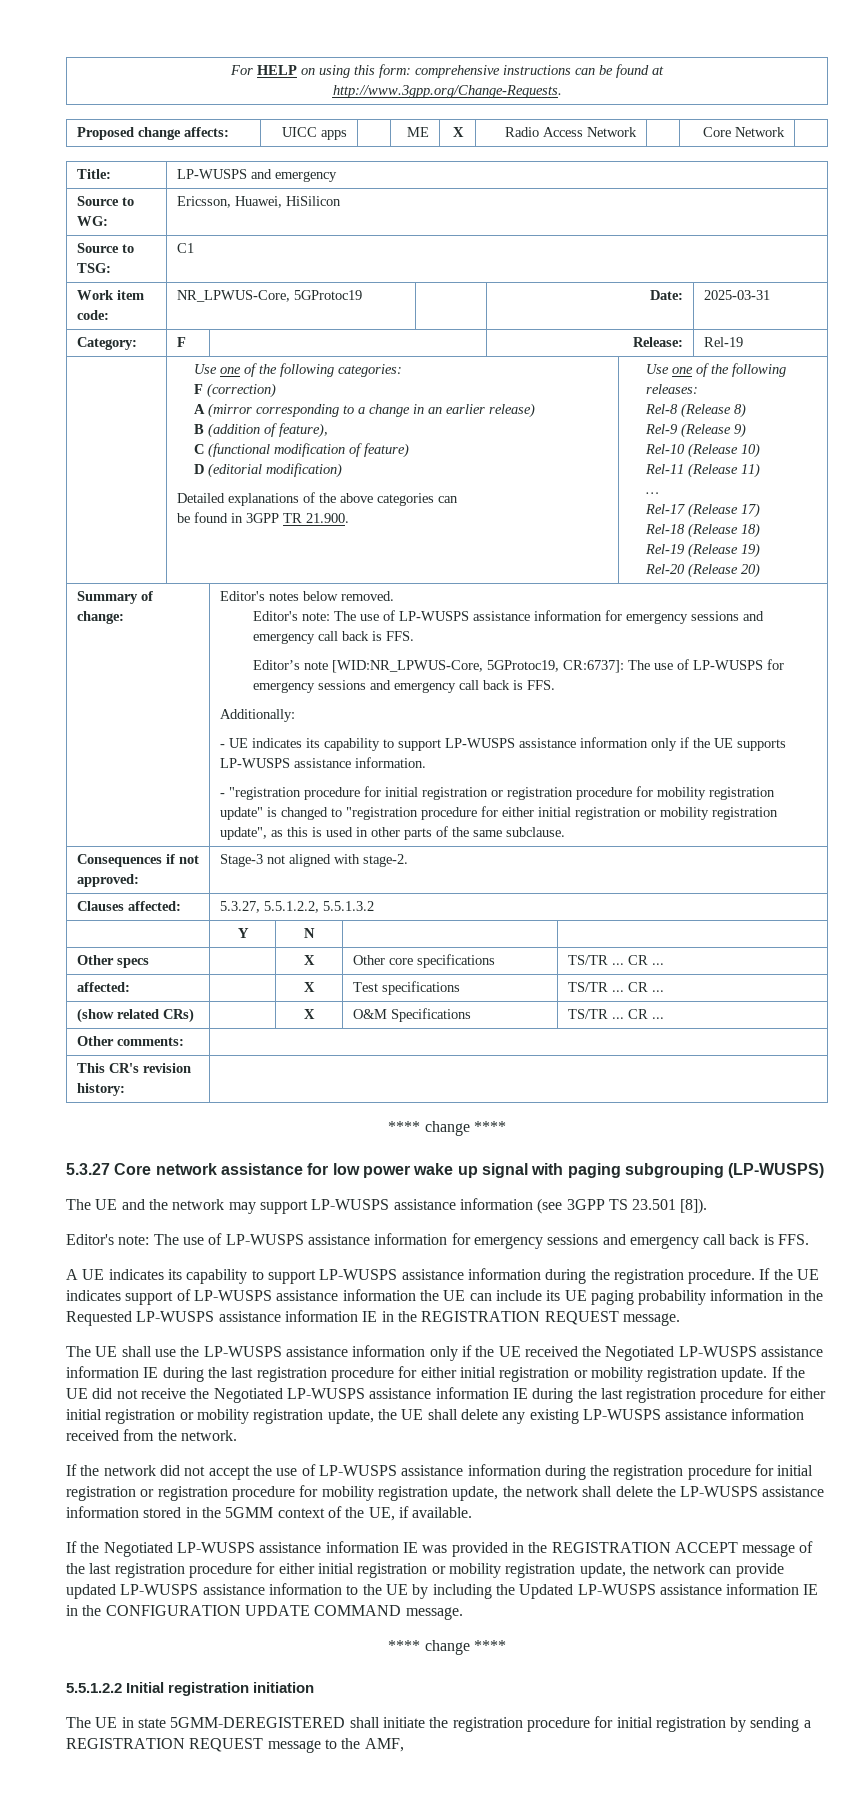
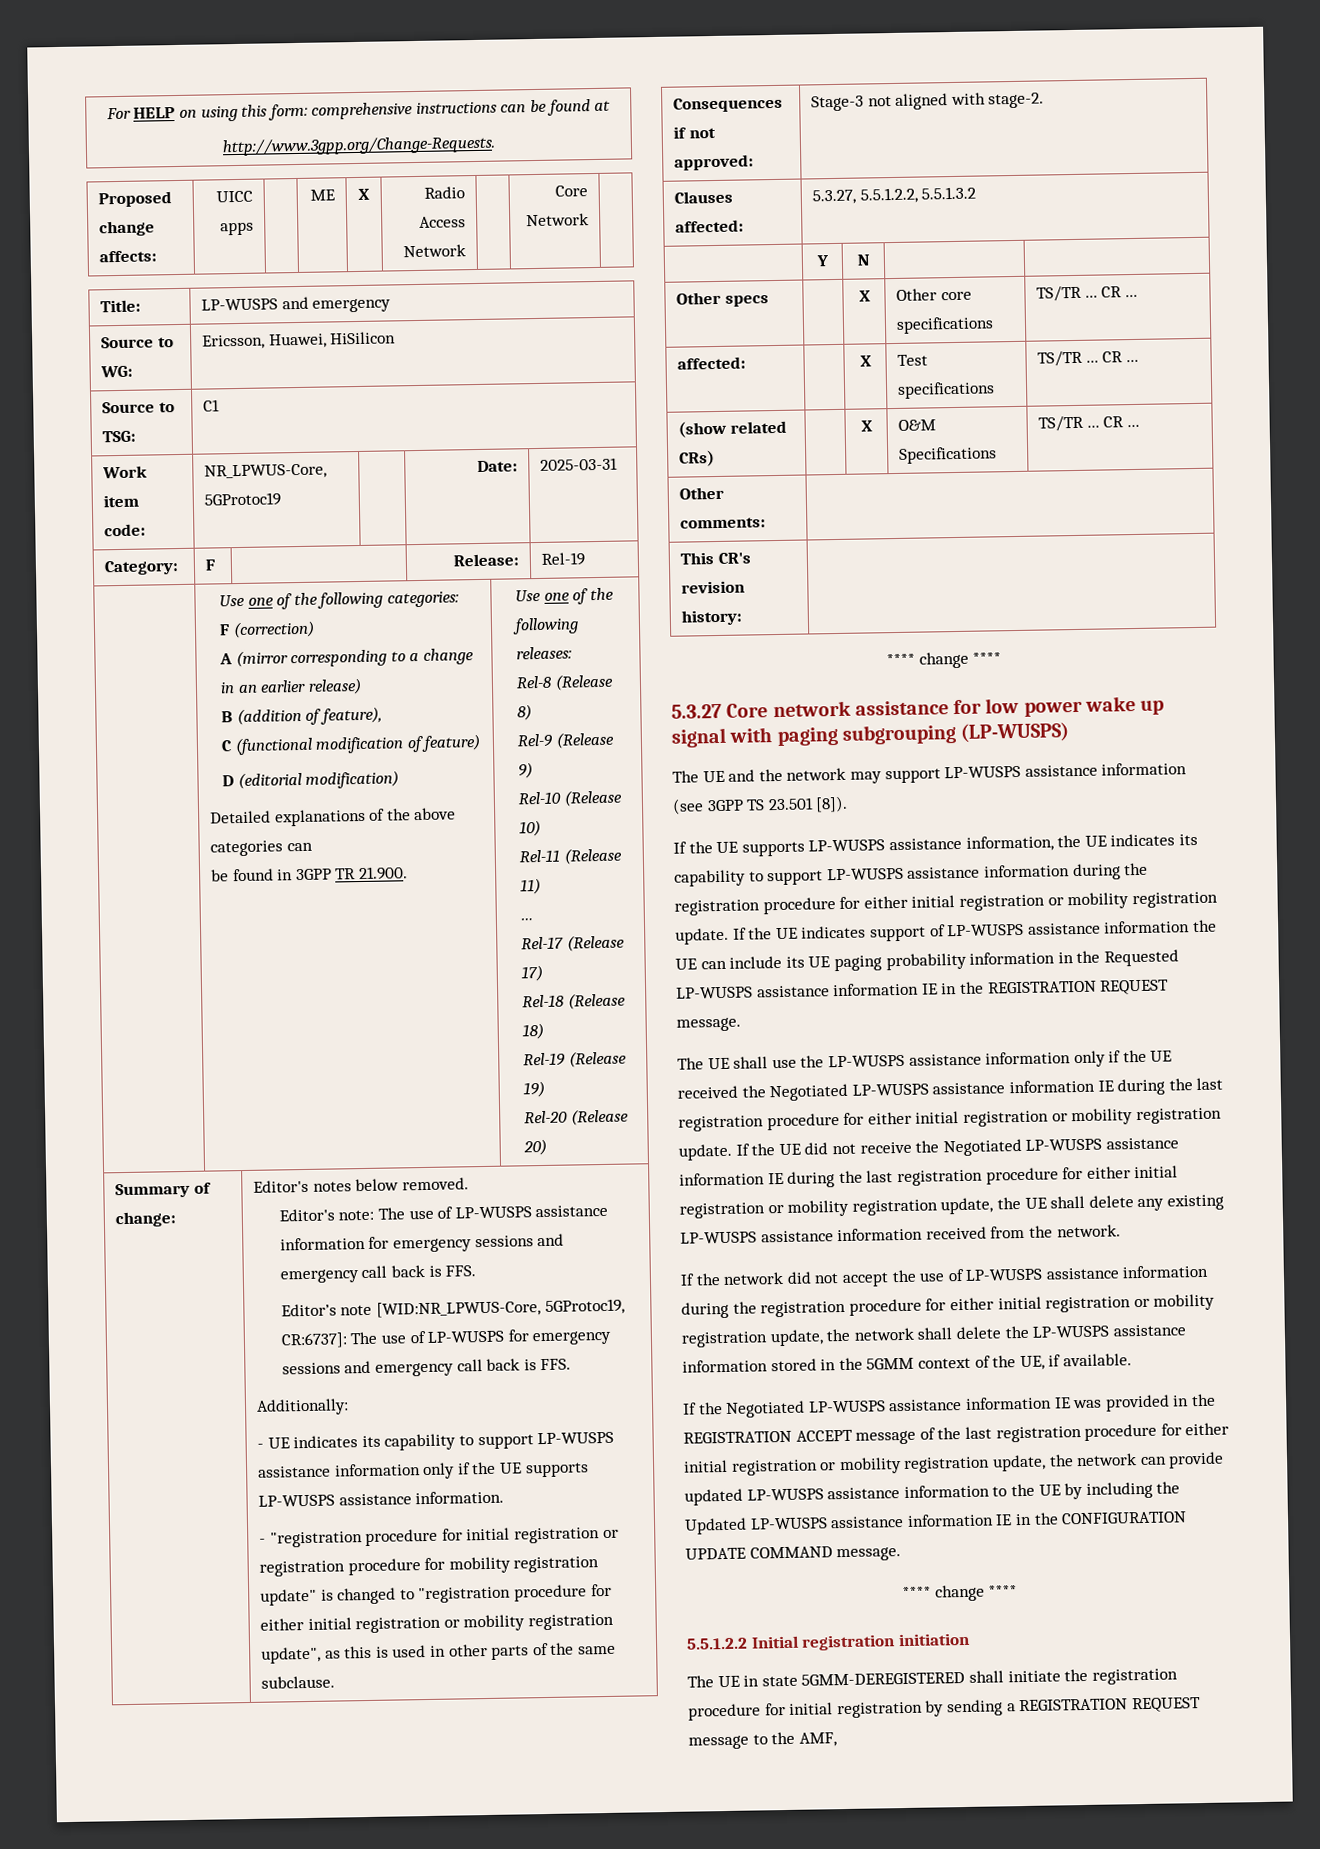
[66,1233,810,1249] [66,1269,78,1280] Editor's note: The use of LP-WUSPS assistance information for emergency sessions and emergency call back is FFS. // A -> [673,834,1082,857] If the UE supports LP-WUSPS assistance information, the
[688,1269,756,1284] procedure. -> [762,891,1218,915] [675,927,729,945] procedure for either initial registration or mobility registration update.
[777,1465,814,1476] [66,1485,319,1501] initial registration or registration procedure for -> [949,1296,1150,1313] either initial registration or

